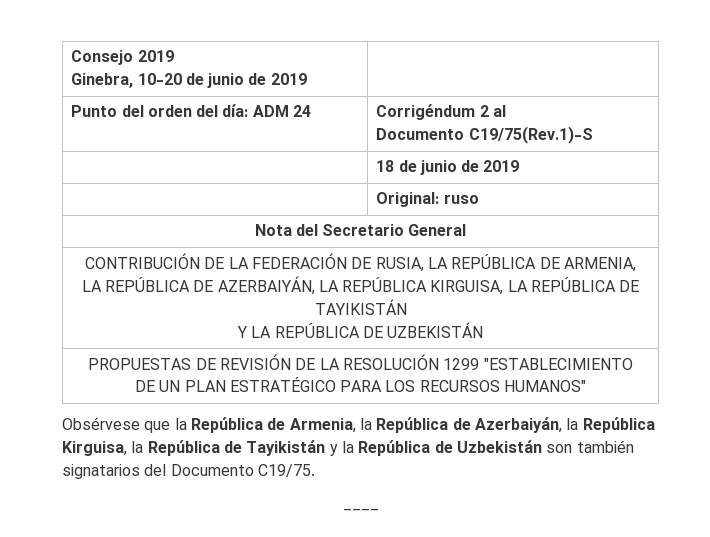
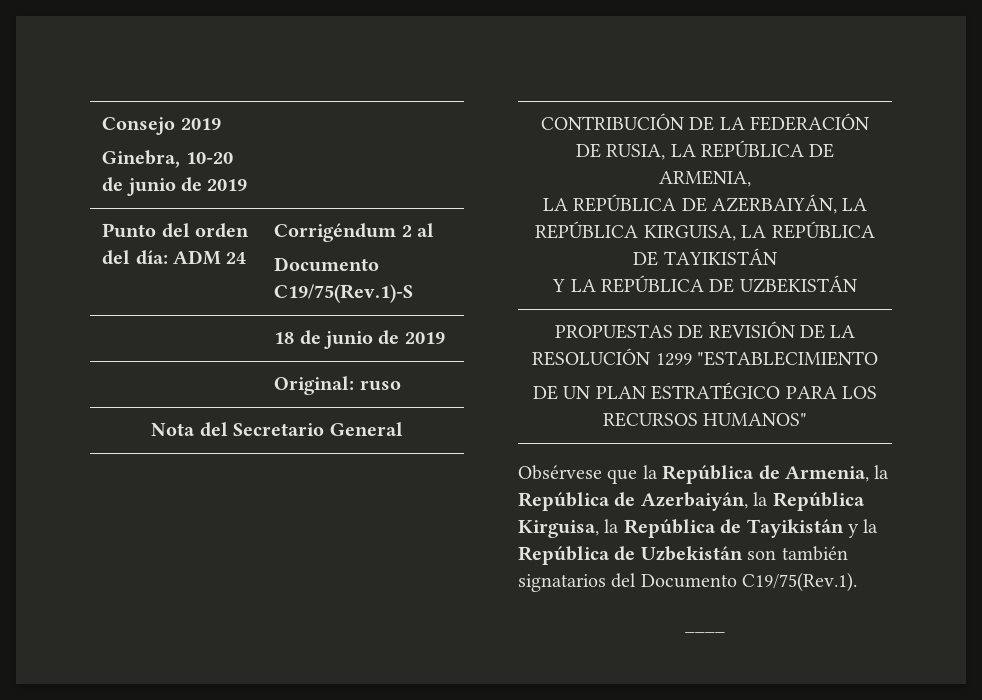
[257,464,315,477] C19/75. -> [742,572,858,592] C19/75(Rev.1).

